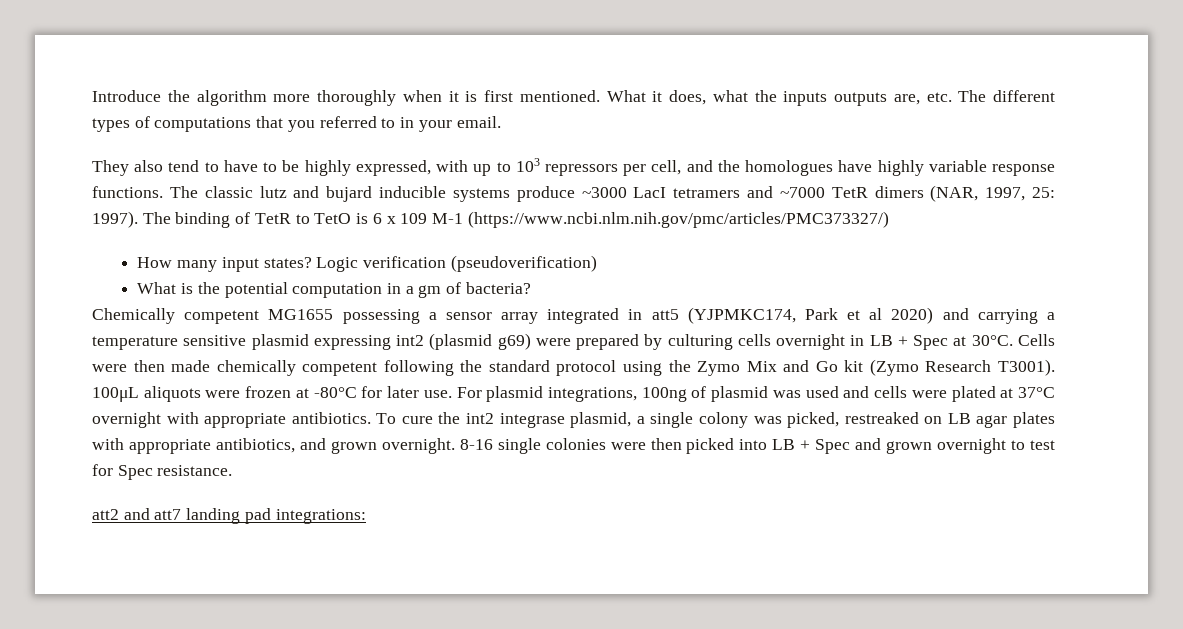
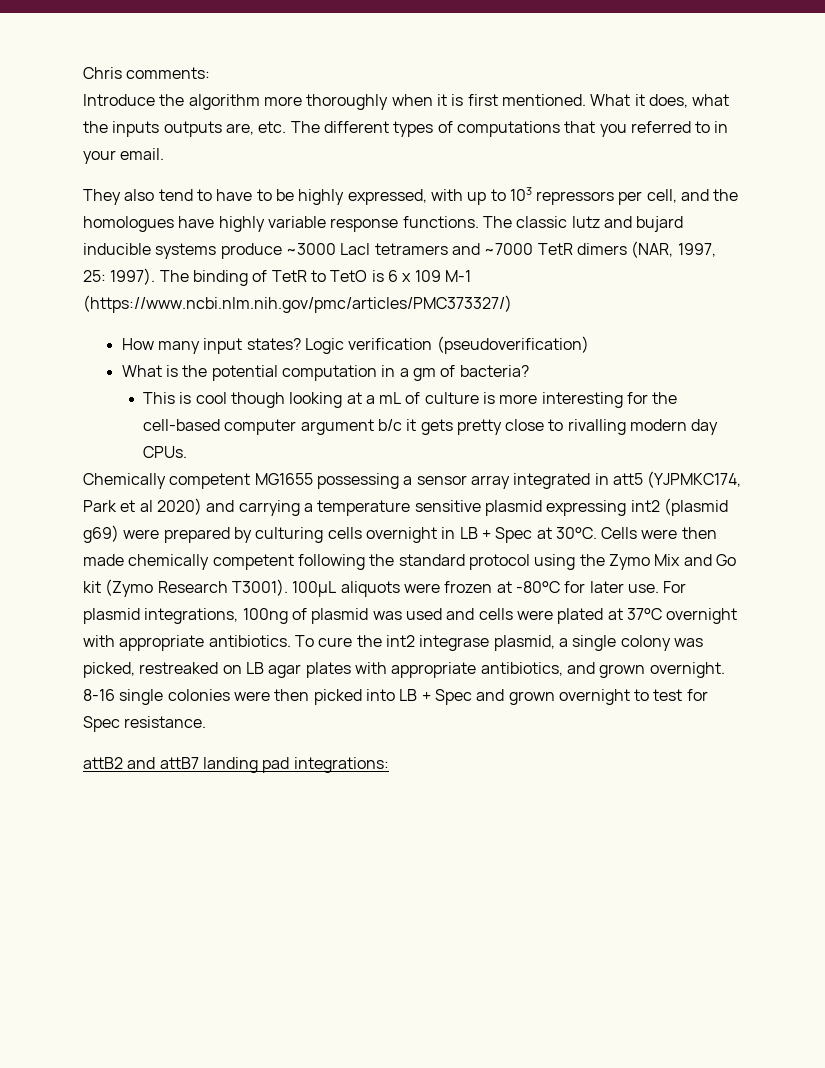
(92, 96) none -> [83,67,211,79] Chris comments: //
(531, 288) none -> [142,392,678,408] [142,419,719,435] [142,446,187,458] // This is cool though looking at a mL of culture is more interesting for the cell-based computer argument b/c it gets pretty close to rivalling modern day CPUs.
[92,508,182,520] att2 and att7 -> [83,757,199,769] attB2 and attB7

